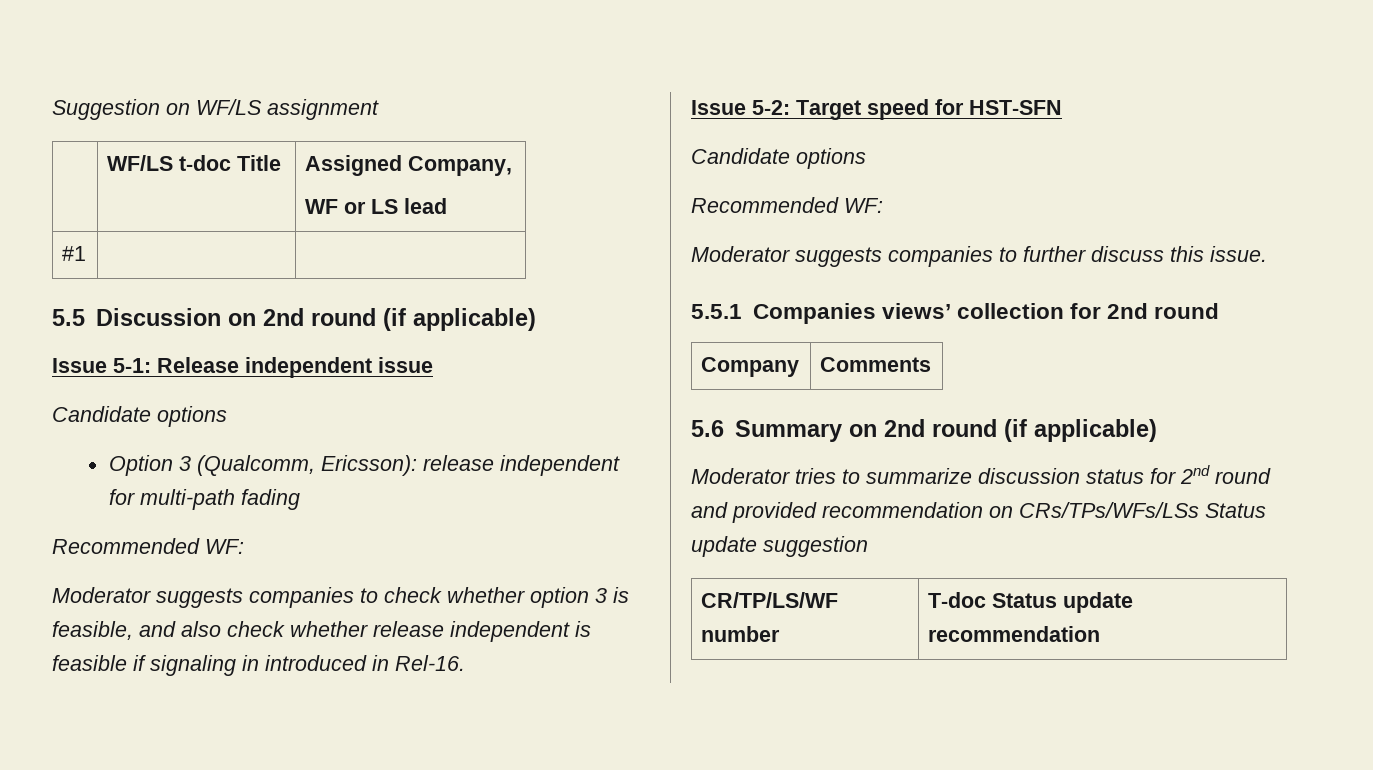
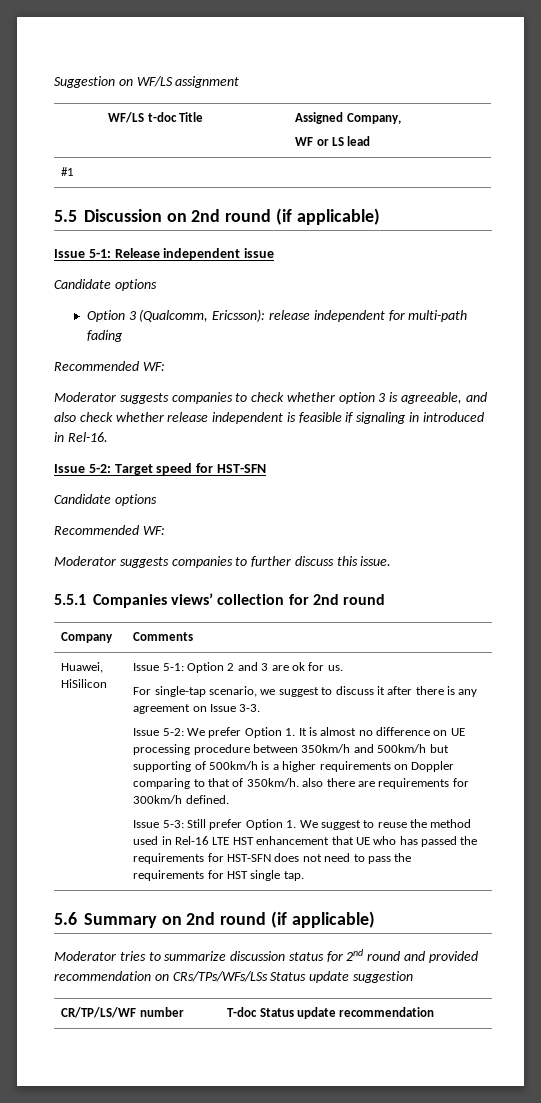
[52,621,133,640] feasible, -> [401,392,463,404] agreeable,
(932, 364) none -> [61,662,104,673] [61,679,108,688] [133,662,343,673] [133,686,478,697] [133,704,261,714] [133,727,465,738] [133,744,449,755] [133,761,455,772] [133,778,469,789] [133,795,229,804] [133,819,472,830] [133,836,478,847] [133,853,412,864] [133,870,304,881] // Huawei, HiSilicon | Issue 5-1: Option 2 and 3 are ok for us. // For single-tap scenario, we suggest to discuss it after there is any agreement on Issue 3-3. // Issue 5-2: We prefer Option 1. It is almost no difference on UE processing procedure between 350km/h and 500km/h but supporting of 500km/h is a higher requirements on Doppler comparing to that of 350km/h. also there are requirements for 300km/h defined. // Issue 5-3: Still prefer Option 1. We suggest to reuse the method used in Rel-16 LTE HST enhancement that UE who has passed the requirements for HST-SFN does not need to pass the requirements for HST single tap.

